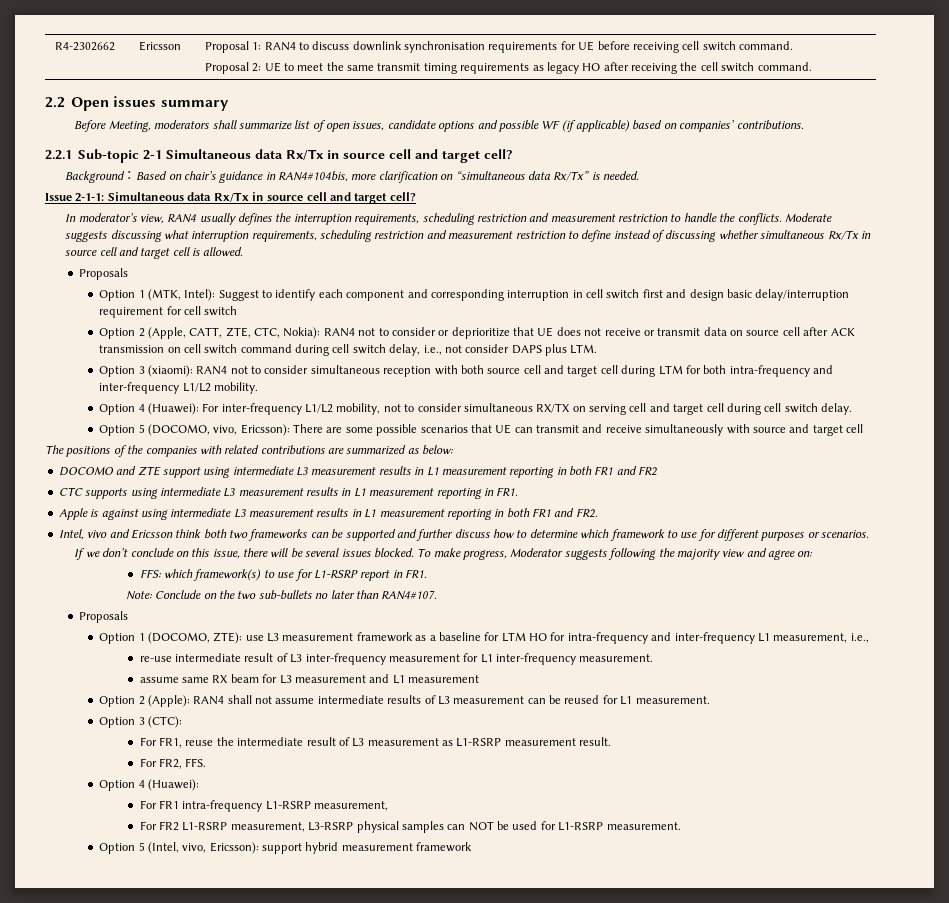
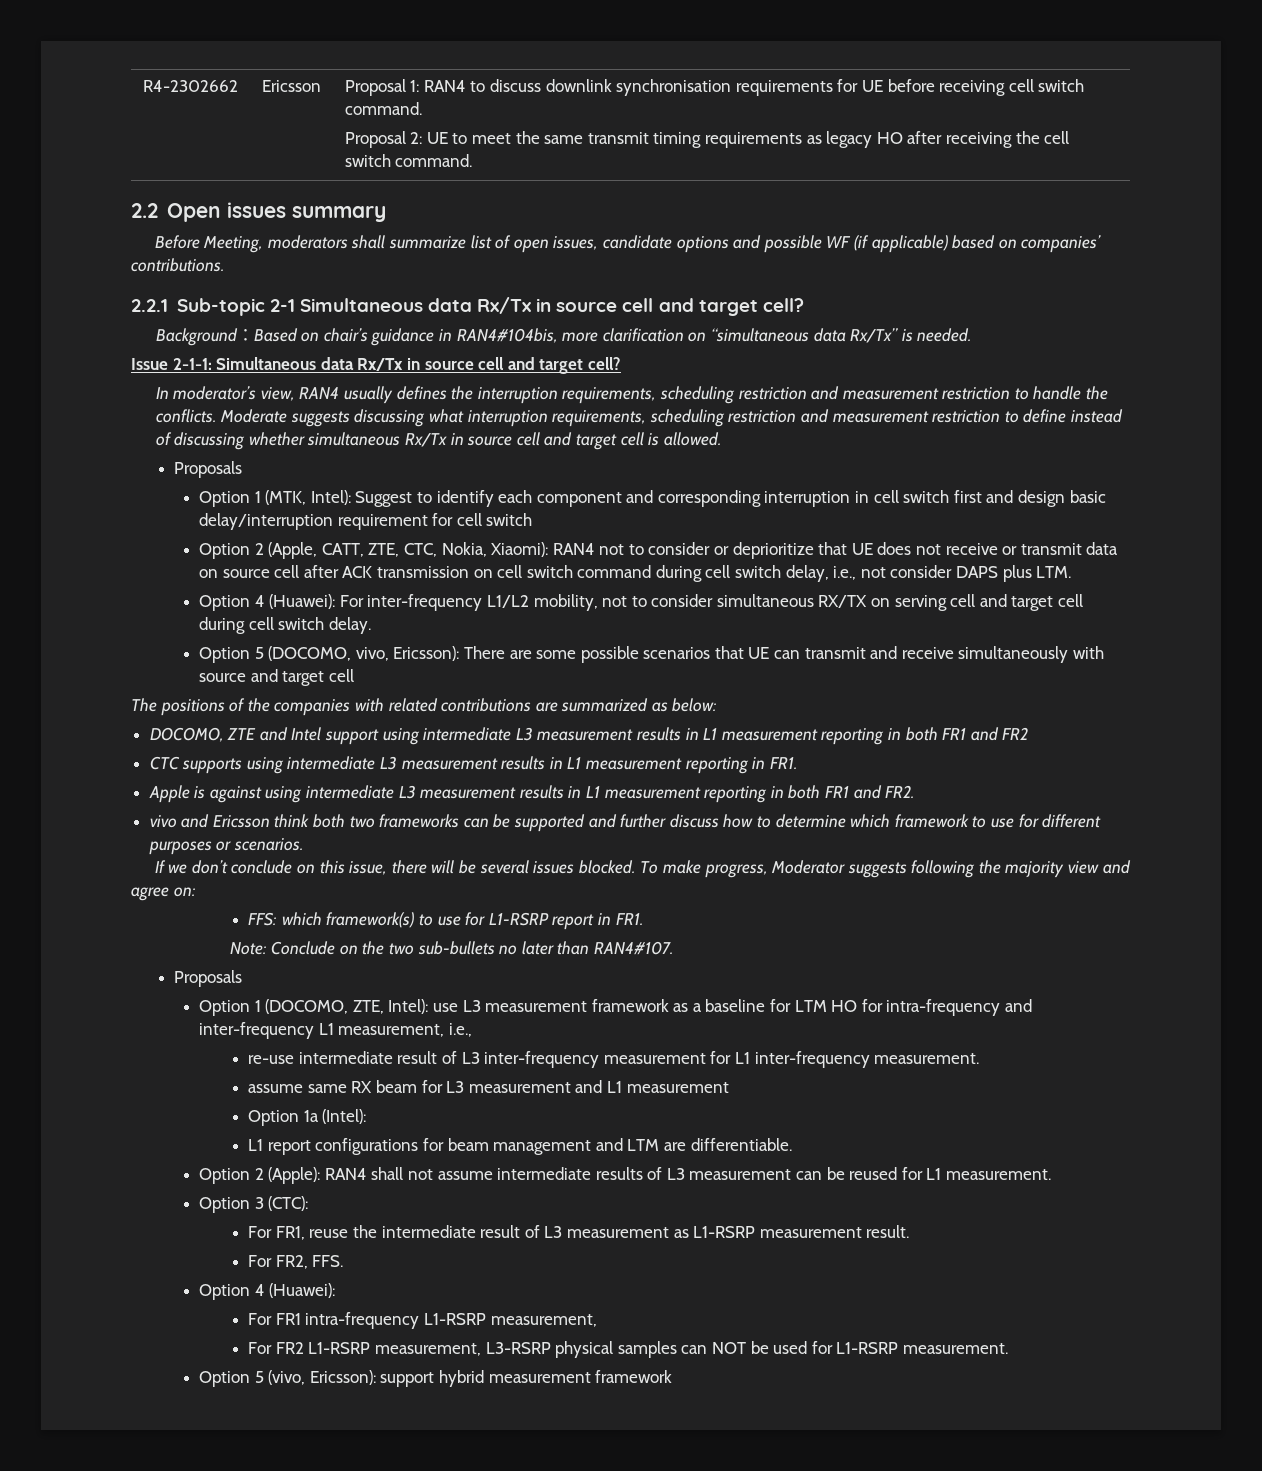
[283,327,321,339] Nokia): -> [441,542,549,557] Nokia, Xiaomi):
[99,365,834,377] [99,382,258,394] // Option 3 (xiaomi): RAN4 not to consider simultaneous reception with both source cell and target cell during LTM for both intra-frequency and inter-frequency L1/L2 mobility. -> (1072, 572) none
[58,466,161,476] DOCOMO and ZTE -> [149,727,322,742] DOCOMO, ZTE and Intel
[58,529,84,540] Intel, -> (916, 791) none
[213,632,243,644] ZTE): -> [352,999,429,1014] ZTE, Intel):
(480, 679) none -> [248,1109,367,1126] [248,1138,792,1155] // Option 1a (Intel): // L1 report configurations for beam management and LTM are differentiable.
[147,842,207,854] (Intel, vivo, -> [268,1370,306,1385] (vivo,

